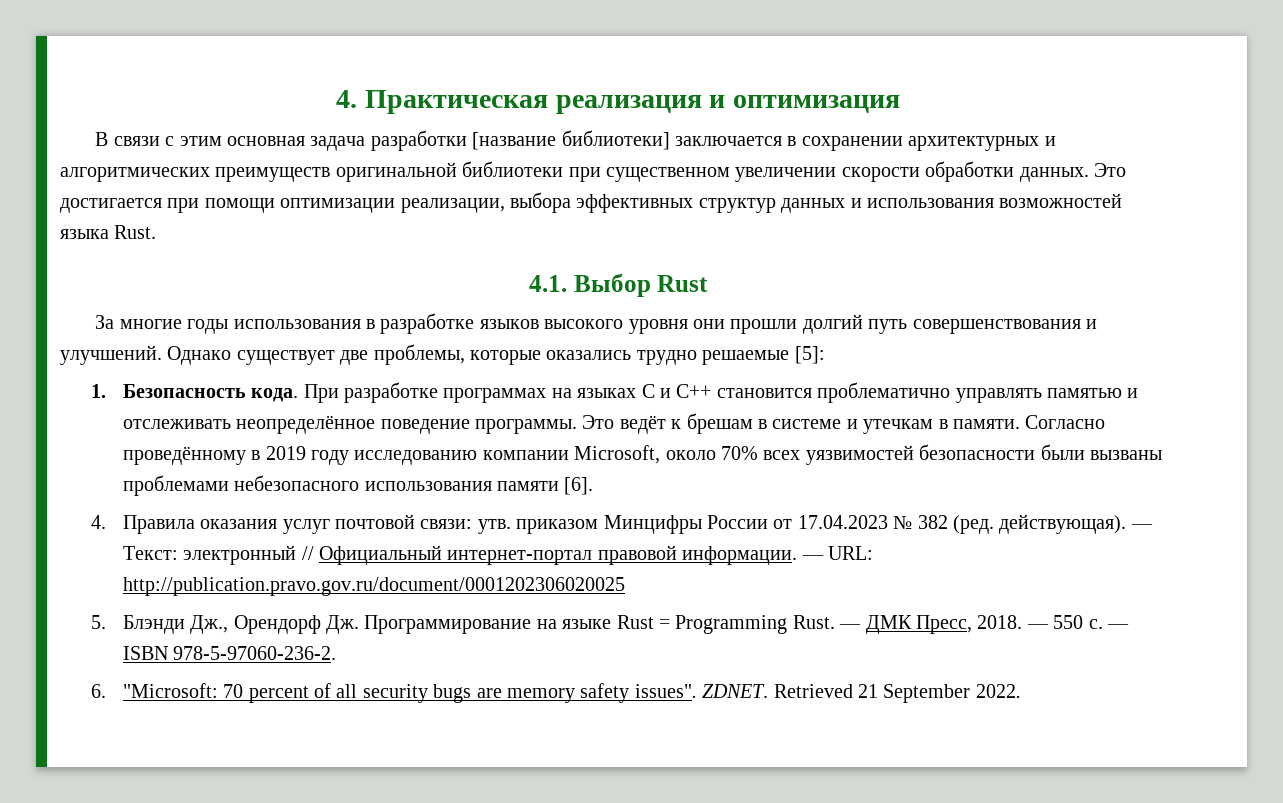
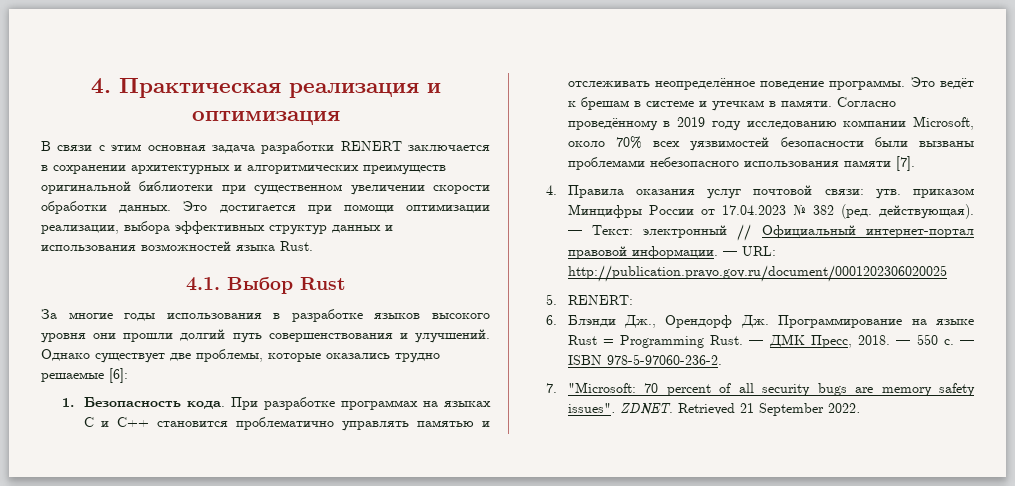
[472,130,670,150] [название библиотеки] -> [340,141,402,151] RENERT
[794,346,825,364] [5]: -> [109,368,128,383] [6]:
[564,477,594,495] [6]. -> [895,156,915,171] [7].
(107, 622) none -> [567,295,633,305] [546,315,558,325] RENERT: // 6.
[91,684,107,698] 6. -> [546,383,558,393] 7.

